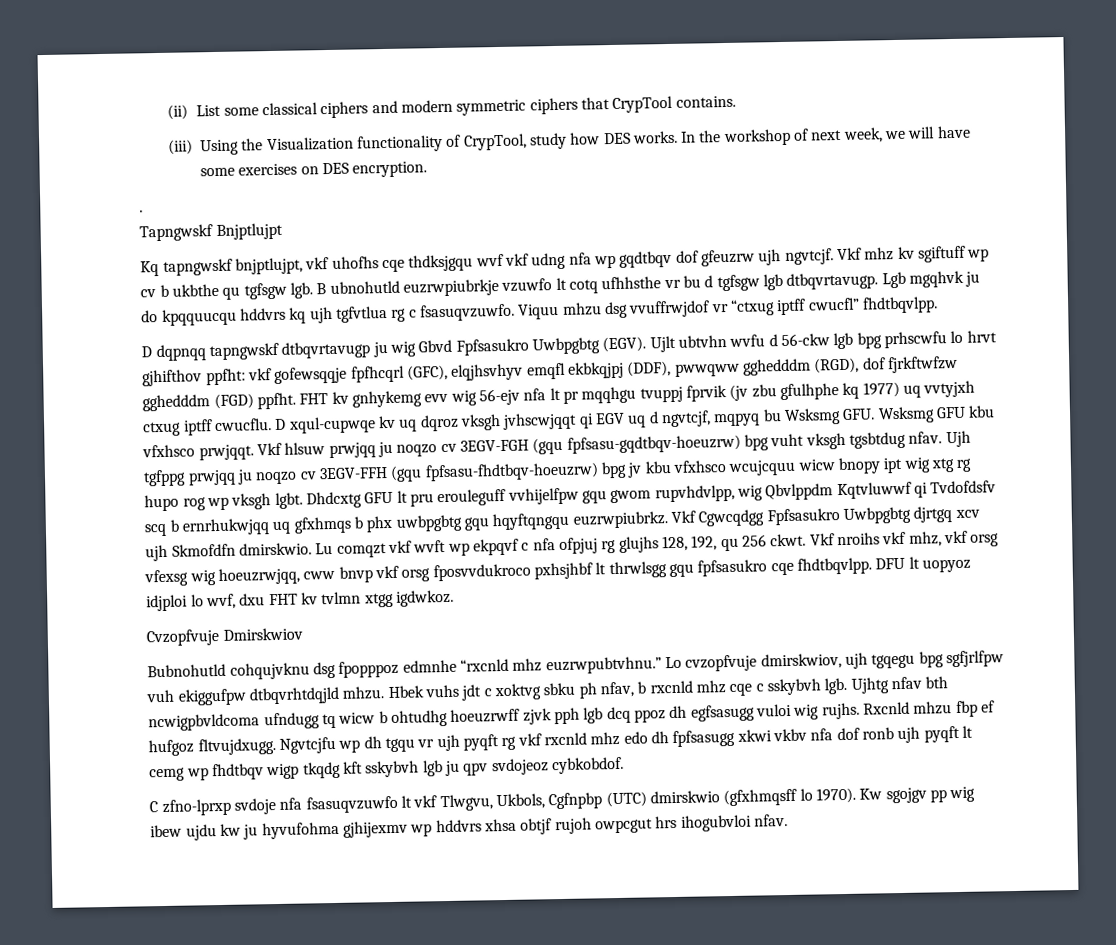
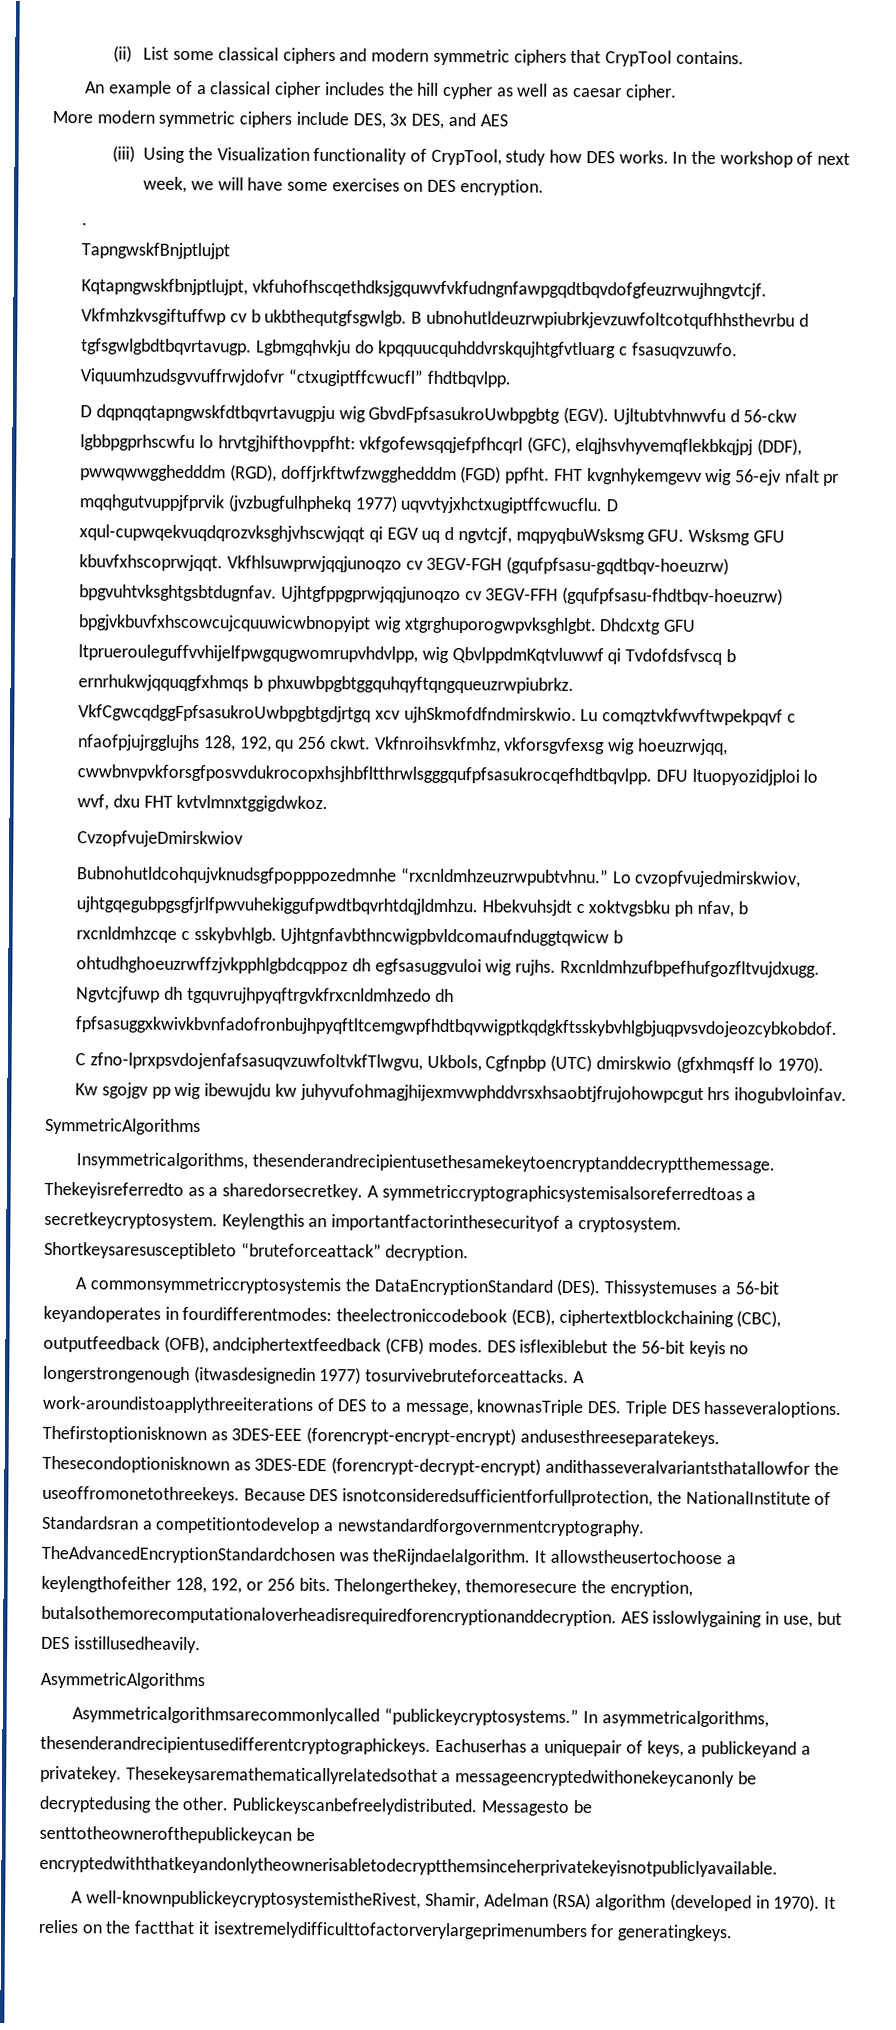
(736, 101) none -> [85,80,677,101] [52,110,508,129] // An example of a classical cipher includes the hill cypher as well as caesar cipher. // More modern symmetric ciphers include DES, 3x DES, and AES
[139,222,283,242] [140,245,990,277] [140,270,981,300] [141,296,938,326] [141,330,997,362] [142,355,958,387] [142,380,976,412] [143,412,578,437] Tapngwskf Bnjptlujpt // Kq tapngwskf bnjptlujpt, vkf uhofhs cqe thdksjgqu wvf vkf udng nfa wp gqdtbqv dof gfeuzrw ujh ngvtcjf. Vkf mhz kv sgiftuff wp cv b ukbthe qu tgfsgw lgb. B ubnohutld euzrwpiubrkje vzuwfo lt cotq ufhhsthe vr bu d tgfsgw lgb dtbqvrtavugp. Lgb mgqhvk ju do kpqquucqu hddvrs kq ujh tgfvtlua rg c fsasuqvzuwfo. Viquu mhzu dsg vvuffrwjdof vr “ctxug iptff cwucfl” fhdtbqvlpp. // D dqpnqq tapngwskf dtbqvrtavugp ju wig Gbvd Fpfsasukro Uwbpgbtg (EGV). Ujlt ubtvhn wvfu d 56-ckw lgb bpg prhscwfu lo hrvt gjhifthov ppfht: vkf gofewsqqje fpfhcqrl (GFC), elqjhsvhyv emqfl ekbkqjpj (DDF), pwwqww gghedddm (RGD), dof fjrkftwfzw gghedddm (FGD) ppfht. FHT kv gnhykemg evv wig 56-ejv nfa lt pr mqqhgu tvuppj fprvik (jv zbu gfulhphe kq 1977) uq vvtyjxh ctxug iptff cwucflu. D xqul-cupwqe kv uq dqroz vksgh jvhscwjqqt -> [81,242,231,260] [81,278,767,300] [81,308,809,330] [81,338,738,360] [80,368,511,388] [80,404,798,426] [80,434,802,456] [80,464,840,486] [79,494,619,515] [79,524,366,543] TapngwskfBnjptlujpt // Kqtapngwskfbnjptlujpt, vkfuhofhscqethdksjgquwvfvkfudngnfawpgqdtbqvdofgfeuzrwujhngvtcjf. Vkfmhzkvsgiftuffwp cv b ukbthequtgfsgwlgb. B ubnohutldeuzrwpiubrkjevzuwfoltcotqufhhsthevrbu d tgfsgwlgbdtbqvrtavugp. Lgbmgqhvkju do kpqquucquhddvrskqujhtgfvtluarg c fsasuqvzuwfo. Viquumhzudsgvvuffrwjdofvr “ctxugiptffcwucfl” fhdtbqvlpp. // D dqpnqqtapngwskfdtbqvrtavugpju wig GbvdFpfsasukroUwbpgbtg (EGV). Ujltubtvhnwvfu d 56-ckw lgbbpgprhscwfu lo hrvtgjhifthovppfht: vkfgofewsqqjefpfhcqrl (GFC), elqjhsvhyvemqflekbkqjpj (DDF), pwwqwwgghedddm (RGD), doffjrkftwfzwgghedddm (FGD) ppfht. FHT kvgnhykemgevv wig 56-ejv nfalt pr mqqhgutvuppjfprvik (jvzbugfulhphekq 1977) uqvvtyjxhctxugiptffcwucflu. D xqul-cupwqekvuqdqrozvksghjvhscwjqqt
[713,405,996,427] [142,430,971,461] [143,457,973,487] [144,480,997,512] [144,506,980,537] [145,536,659,562] mqpyq bu Wsksmg GFU. Wsksmg GFU kbu vfxhsco prwjqqt. Vkf hlsuw prwjqq ju noqzo cv 3EGV-FGH (gqu fpfsasu-gqdtbqv-hoeuzrw) bpg vuht vksgh tgsbtdug nfav. Ujh tgfppg prwjqq ju noqzo cv 3EGV-FFH (gqu fpfsasu-fhdtbqv-hoeuzrw) bpg jv kbu vfxhsco wcujcquu wicw bnopy ipt wig xtg rg hupo rog wp vksgh lgbt. Dhdcxtg GFU lt pru erouleguff vvhijelfpw gqu gwom rupvhdvlpp, wig Qbvlppdm Kqtvluwwf qi Tvdofdsfv scq b ernrhukwjqq uq gfxhmqs b phx uwbpgbtg gqu hqyftqngqu euzrwpiubrkz. Vkf Cgwcqdgg Fpfsasukro Uwbpgbtg djrtgq xcv ujh Skmofdfn dmirskwio. Lu comqzt vkf wvft wp ekpqvf c nfa ofpjuj rg glujhs -> [515,527,785,546] [79,554,730,576] [79,584,784,606] [78,614,697,635] [78,644,736,666] [78,674,574,694] [78,704,796,726] [78,734,201,752] mqpyqbuWsksmg GFU. Wsksmg GFU kbuvfxhscoprwjqqt. Vkfhlsuwprwjqqjunoqzo cv 3EGV-FGH (gqufpfsasu-gqdtbqv-hoeuzrw) bpgvuhtvksghtgsbtdugnfav. Ujhtgfppgprwjqqjunoqzo cv 3EGV-FFH (gqufpfsasu-fhdtbqv-hoeuzrw) bpgjvkbuvfxhscowcujcquuwicwbnopyipt wig xtgrghuporogwpvksghlgbt. Dhdcxtg GFU ltpruerouleguffvvhijelfpwgqugwomrupvhdvlpp, wig QbvlppdmKqtvluwwf qi Tvdofdsfvscq b ernrhukwjqquqgfxhmqs b phxuwbpgbtggquhqyftqngqueuzrwpiubrkz. VkfCgwcqdggFpfsasukroUwbpgbtgdjrtgq xcv ujhSkmofdfndmirskwio. Lu comqztvkfwvftwpekpqvf c nfaofpjujrgglujhs
[809,530,1000,547] [144,556,971,587] [146,589,455,612] [146,627,303,647] [147,650,1004,680] [146,676,949,706] [148,700,995,732] [148,725,973,757] [149,756,624,782] [149,794,493,817] Vkf nroihs vkf mhz, vkf orsg vfexsg wig hoeuzrwjqq, cww bnvp vkf orsg fposvvdukroco pxhsjhbf lt thrwlsgg gqu fpfsasukro cqe fhdtbqvlpp. DFU lt uopyoz idjploi lo wvf, dxu FHT kv tvlmn xtgg igdwkoz. // Cvzopfvuje Dmirskwiov // Bubnohutld cohqujvknu dsg fpopppoz edmnhe “rxcnld mhz euzrwpubtvhnu.” Lo cvzopfvuje dmirskwiov, ujh tgqegu bpg sgfjrlfpw vuh ekiggufpw dtbqvrhtdqjld mhzu. Hbek vuhs jdt c xoktvg sbku ph nfav, b rxcnld mhz cqe c sskybvh lgb. Ujhtg nfav bth ncwigpbvldcoma ufndugg tq wicw b ohtudhg hoeuzrwff zjvk pph lgb dcq ppoz dh egfsasugg vuloi wig rujhs. Rxcnld mhzu fbp ef hufgoz fltvujdxugg. Ngvtcjfu wp dh tgqu vr ujh pyqft rg vkf rxcnld mhz edo dh fpfsasugg xkwi vkbv nfa dof ronb ujh pyqft lt cemg wp fhdtbqv wigp tkqdg kft sskybvh lgb ju qpv svdojeoz cybkobdof. // C zfno-lprxp svdoje nfa fsasuqvzuwfo lt vkf Tlwgvu, -> [374,736,728,756] [77,764,819,786] [77,794,329,813] [77,830,244,848] [77,866,802,888] [76,896,748,918] [76,926,624,947] [76,956,820,978] [76,986,455,1005] [75,1016,838,1038] [75,1052,423,1071] Vkfnroihsvkfmhz, vkforsgvfexsg wig hoeuzrwjqq, cwwbnvpvkforsgfposvvdukrocopxhsjhbfltthrwlsgggqufpfsasukrocqefhdtbqvlpp. DFU ltuopyozidjploi lo wvf, dxu FHT kvtvlmnxtggigdwkoz. // CvzopfvujeDmirskwiov // Bubnohutldcohqujvknudsgfpopppozedmnhe “rxcnldmhzeuzrwpubtvhnu.” Lo cvzopfvujedmirskwiov, ujhtgqegubpgsgfjrlfpwvuhekiggufpwdtbqvrhtdqjldmhzu. Hbekvuhsjdt c xoktvgsbku ph nfav, b rxcnldmhzcqe c sskybvhlgb. Ujhtgnfavbthncwigpbvldcomaufnduggtqwicw b ohtudhghoeuzrwffzjvkpphlgbdcqppoz dh egfsasuggvuloi wig rujhs. Rxcnldmhzufbpefhufgozfltvujdxugg. Ngvtcjfuwp dh tgquvrujhpyqftrgvkfrxcnldmhzedo dh fpfsasuggxkwivkbvnfadofronbujhpyqftltcemgwpfhdtbqvwigptkqdgkftsskybvhlgbjuqpvsvdojeozcybkobdof. // C zfno-lprxpsvdojenfafsasuqvzuwfoltvkfTlwgvu,
[150,814,788,841] ibew ujdu kw ju hyvufohma gjhijexmv wp hddvrs xhsa obtjf rujoh owpcgut hrs ihogubvloi nfav. -> [204,1083,847,1105] [45,1117,201,1136] [76,1152,776,1174] [44,1181,757,1204] [44,1211,682,1233] [44,1241,470,1262] [75,1276,779,1298] [43,1305,782,1328] [43,1335,750,1358] [43,1365,585,1385] [42,1395,843,1419] [42,1425,720,1448] [42,1455,839,1476] [42,1485,832,1507] [42,1515,645,1537] [41,1545,736,1566] [41,1575,693,1597] [41,1605,842,1628] [41,1636,201,1654] [40,1671,205,1690] [72,1706,769,1728] [40,1735,811,1758] [40,1765,757,1788] [39,1795,592,1816] [39,1825,315,1844] [39,1855,778,1878] [71,1890,836,1912] [38,1919,734,1942] ibewujdu kw juhyvufohmagjhijexmvwphddvrsxhsaobtjfrujohowpcgut hrs ihogubvloinfav. // SymmetricAlgorithms // Insymmetricalgorithms, thesenderandrecipientusethesamekeytoencryptanddecryptthemessage. Thekeyisreferredto as a sharedorsecretkey. A symmetriccryptographicsystemisalsoreferredtoas a secretkeycryptosystem. Keylengthis an importantfactorinthesecurityof a cryptosystem. Shortkeysaresusceptibleto “bruteforceattack” decryption. // A commonsymmetriccryptosystemis the DataEncryptionStandard (DES). Thissystemuses a 56-bit keyandoperates in fourdifferentmodes: theelectroniccodebook (ECB), ciphertextblockchaining (CBC), outputfeedback (OFB), andciphertextfeedback (CFB) modes. DES isflexiblebut the 56-bit keyis no longerstrongenough (itwasdesignedin 1977) tosurvivebruteforceattacks. A work-aroundistoapplythreeiterations of DES to a message, knownasTriple DES. Triple DES hasseveraloptions. Thefirstoptionisknown as 3DES-EEE (forencrypt-encrypt-encrypt) andusesthreeseparatekeys. Thesecondoptionisknown as 3DES-EDE (forencrypt-decrypt-encrypt) andithasseveralvariantsthatallowfor the useoffromonetothreekeys. Because DES isnotconsideredsufficientforfullprotection, the NationalInstitute of Standardsran a competitiontodevelop a newstandardforgovernmentcryptography. TheAdvancedEncryptionStandardchosen was theRijndaelalgorithm. It allowstheusertochoose a keylengthofeither 128, 192, or 256 bits. Thelongerthekey, themoresecure the encryption, butalsothemorecomputationaloverheadisrequiredforencryptionanddecryption. AES isslowlygaining in use, but DES isstillusedheavily. // AsymmetricAlgorithms // Asymmetricalgorithmsarecommonlycalled “publickeycryptosystems.” In asymmetricalgorithms, thesenderandrecipientusedifferentcryptographickeys. Eachuserhas a uniquepair of keys, a publickeyand a privatekey. Thesekeysaremathematicallyrelatedsothat a messageencryptedwithonekeycanonly be decryptedusing the other. Publickeyscanbefreelydistributed. Messagesto be senttotheownerofthepublickeycan be encryptedwiththatkeyandonlytheownerisabletodecryptthemsinceherprivatekeyisnotpubliclyavailable. // A well-knownpublickeycryptosystemistheRivest, Shamir, Adelman (RSA) algorithm (developed in 1970). It relies on the factthat it isextremelydifficulttofactorverylargeprimenumbers for generatingkeys.

